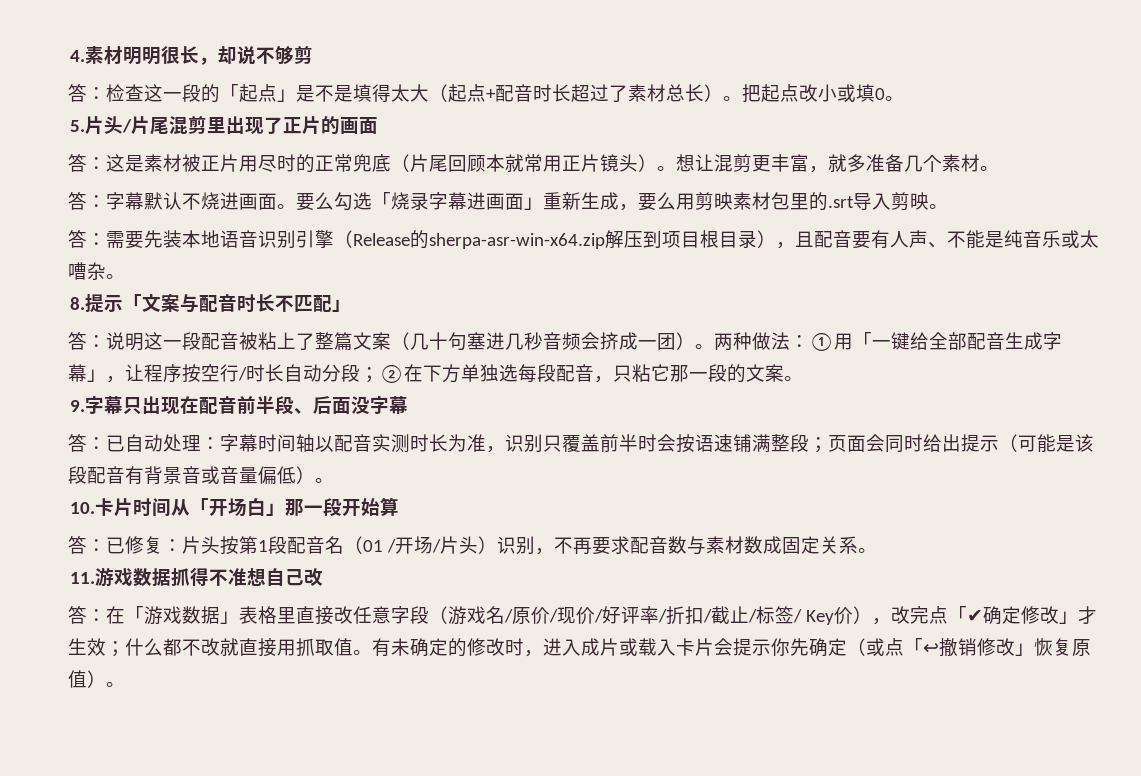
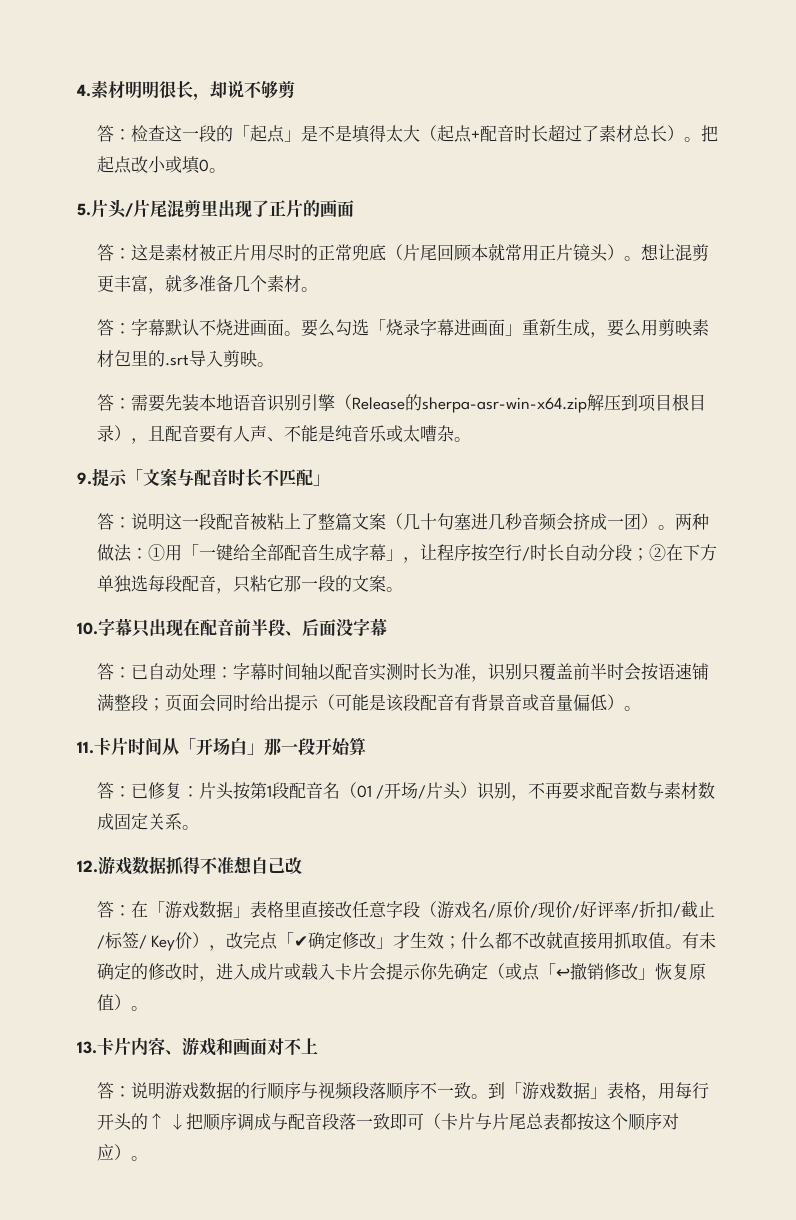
[69,297,85,310] 8. -> [77,472,92,485] 9.
[69,400,85,412] 9. -> [77,622,98,635] 10.
[69,502,95,514] 10. -> [77,741,94,754] 11.
[69,572,95,584] 11. -> [77,860,98,873] 12.
(125, 684) none -> [77,1037,318,1056] [96,1082,709,1101] [96,1113,680,1131] [96,1144,148,1161] // 13.卡片内容、游戏和画面对不上 // 答：说明游戏数据的行顺序与视频段落顺序不一致。到「游戏数据」表格，用每行开头的↑ ↓把顺序调成与配音段落一致即可（卡片与片尾总表都按这个顺序对应）。

